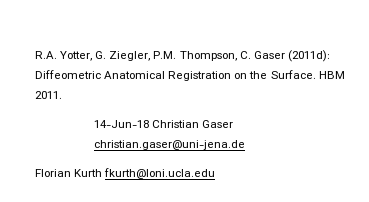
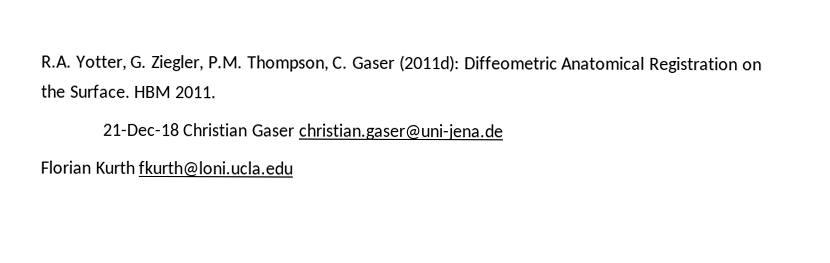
[93,120,149,128] 14-Jun-18 -> [101,122,180,137] 21-Dec-18

